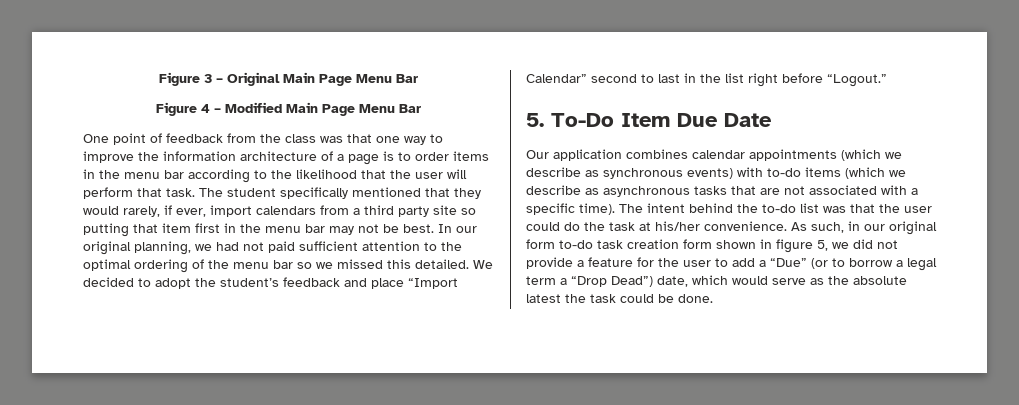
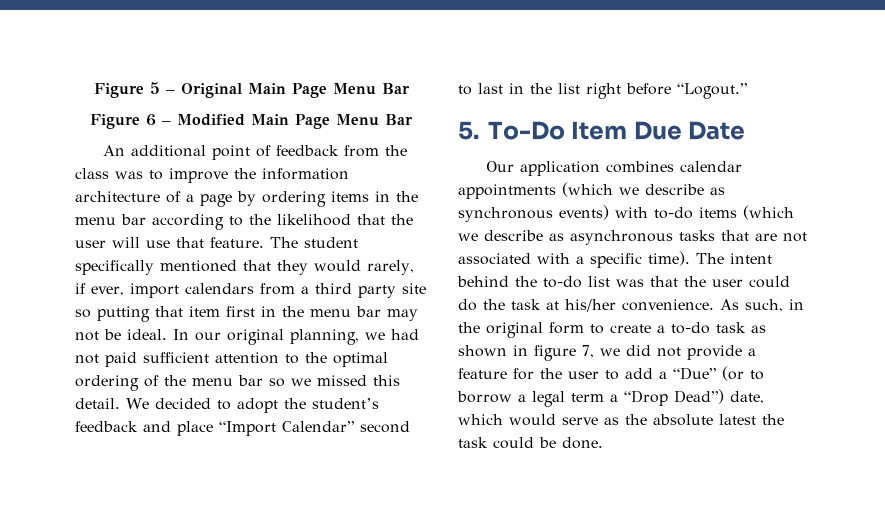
[158,72,212,86] Figure 3 -> [93,82,160,98] Figure 5
[200,104,210,113] 4 -> [146,114,156,126] 6
[83,134,109,143] One -> [103,145,207,157] An additional
[347,134,426,145] that one way -> (143, 175) none
[383,151,449,161] is to order -> [237,191,326,207] by ordering
[83,187,195,199] perform that task. -> [146,237,264,248] use that feature.
[403,224,434,233] best. -> [127,329,167,340] ideal.
[415,259,469,269] detailed. -> [75,398,120,409] detail.
[864,224,885,231] our -> [458,322,480,333] the
[559,239,712,249] to-do task creation form -> [590,322,766,334] to create a to-do task as
[817,240,828,251] 5, -> [582,345,594,358] 7,

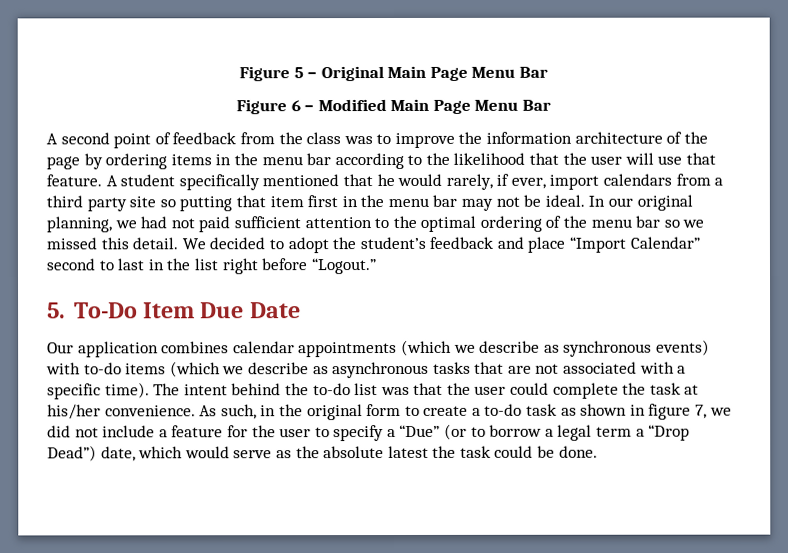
[103,145,207,157] An additional -> [46,132,110,145] A second
[186,194,194,202] a -> [683,131,708,144] the
[270,237,298,248] The -> [105,175,118,187] A
[277,260,308,275] they -> [376,173,395,187] he
[458,299,477,311] do -> [552,382,619,399] complete
[687,345,742,360] provide -> [102,425,156,438] include
[625,368,653,379] add -> [333,425,385,442] specify

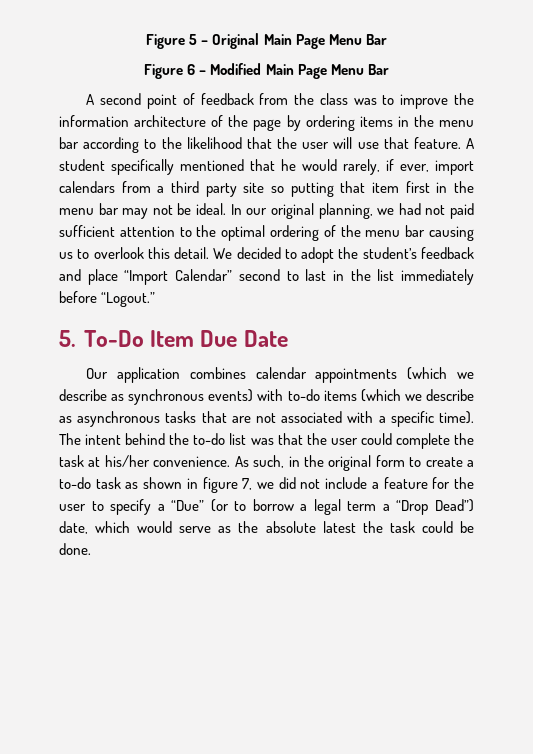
[663,219,705,228] [46,237,97,250] so we missed -> [429,226,475,241] [59,247,144,259] causing us to overlook
[221,258,258,275] right -> [400,269,474,285] immediately

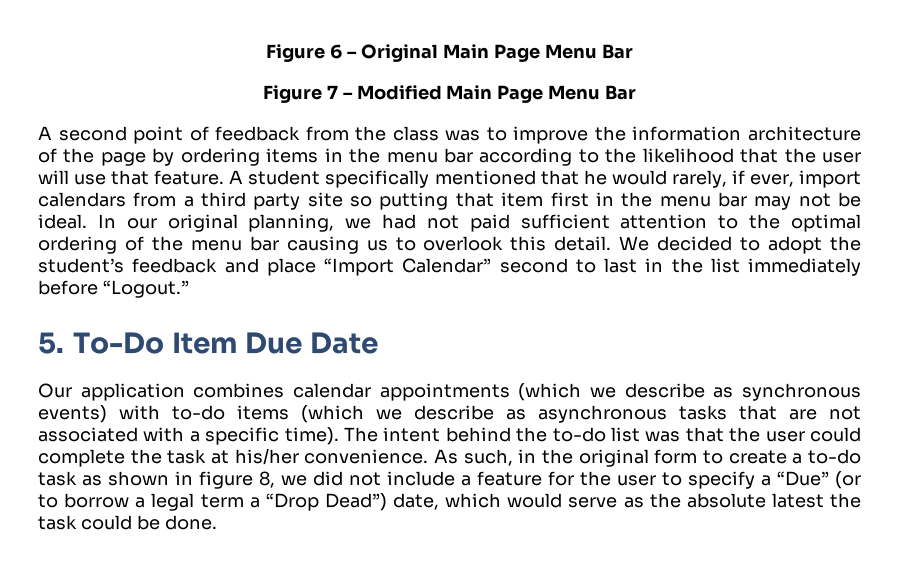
[146,34,198,49] Figure 5 -> [266,44,343,62] Figure 6
[187,64,196,75] 6 -> [326,85,338,99] 7
[242,478,253,490] 7, -> [259,471,275,488] 8,

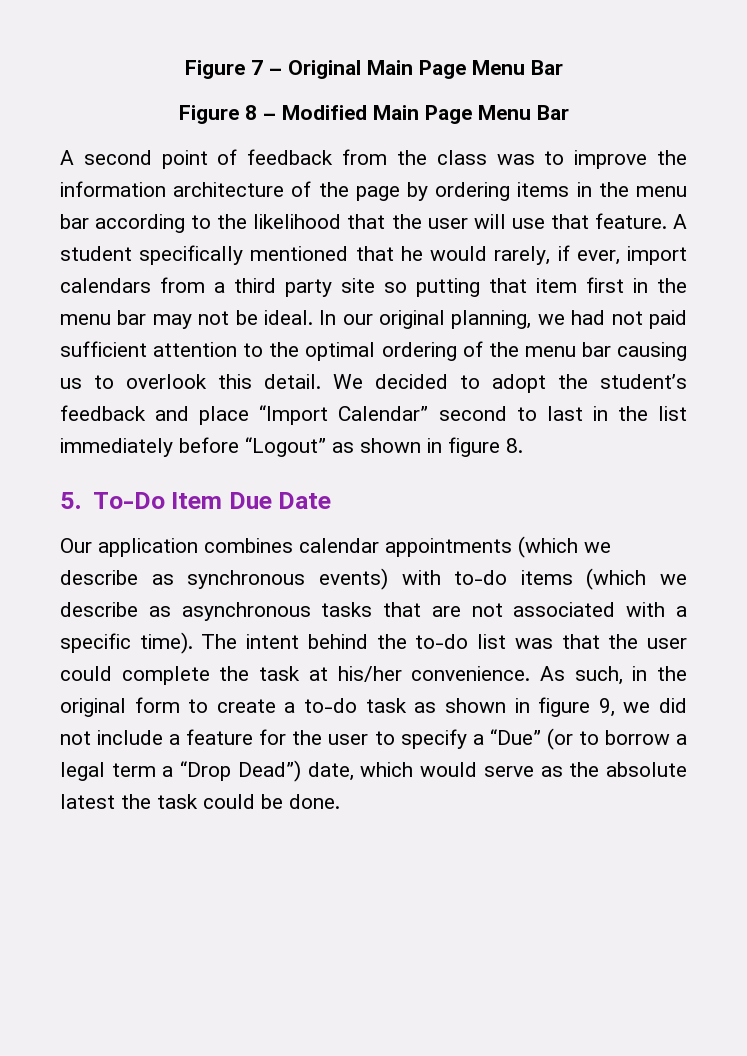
[266,44,343,62] Figure 6 -> [184,60,263,79] Figure 7
[326,85,338,99] 7 -> [244,105,257,120] 8
[102,280,189,298] “Logout.” -> [245,437,523,457] “Logout” as shown in figure 8.
[259,471,275,488] 8, -> [598,698,615,717] 9,

